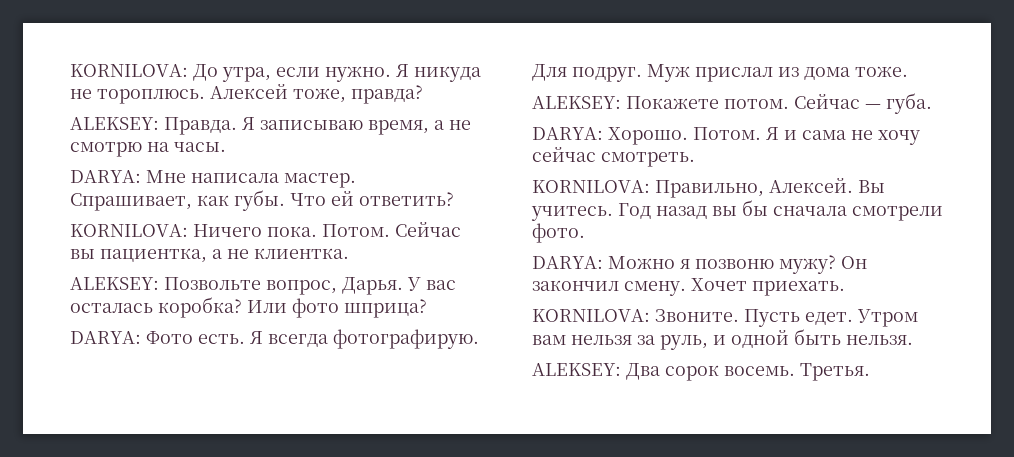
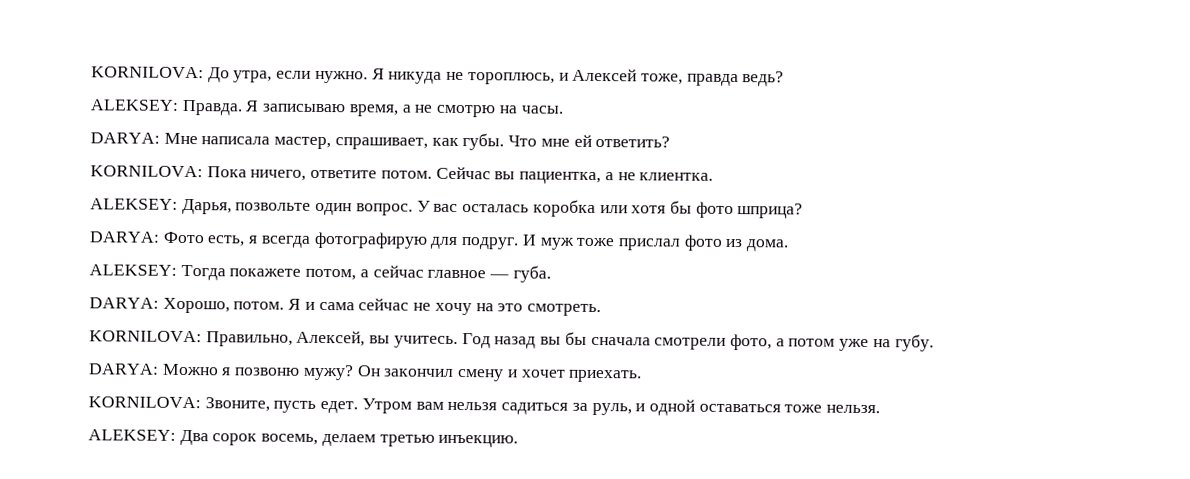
[97,84,423,104] тороплюсь. Алексей тоже, правда? -> [467,68,785,87] тороплюсь, и Алексей тоже, правда ведь?
[284,173,356,188] [70,193,192,211] мастер. Спрашивает, -> [274,136,428,150] мастер, спрашивает,
(326, 199) none -> [540,138,570,147] мне
[193,224,390,237] Ничего пока. Потом. -> [206,166,432,181] Пока ничего, ответите потом.
[164,277,456,295] [70,297,427,318] [70,329,479,349] [532,64,908,82] [532,94,860,109] Позвольте вопрос, Дарья. У вас осталась коробка? Или фото шприца? // DARYA: Фото есть. Я всегда фотографирую. Для подруг. Муж прислал из дома тоже. // ALEKSEY: Покажете потом. Сейчас -> [181,198,804,219] [89,231,790,252] [89,264,487,281] Дарья, позвольте один вопрос. У вас осталась коробка или хотя бы фото шприца? // DARYA: Фото есть, я всегда фотографирую для подруг. И муж тоже прислал фото из дома. // ALEKSEY: Тогда покажете потом, а сейчас главное
[608,127,761,145] Хорошо. Потом. -> [162,297,285,314] Хорошо, потом.
(846, 135) none -> [358,298,410,311] сейчас
[532,147,596,162] сейчас -> [475,303,524,312] на это
[769,178,885,193] Алексей. Вы -> [296,330,391,347] Алексей, вы
[532,223,585,243] фото. -> [729,333,934,352] фото, а потом уже на губу.
[624,278,747,296] смену. Хочет -> [457,368,566,382] смену и хочет
[655,309,800,327] Звоните. Пусть -> [204,397,317,413] Звоните, пусть
(632, 340) none -> [501,402,569,415] садиться
[794,329,841,345] быть -> [698,403,823,413] оставаться тоже
[724,363,870,381] восемь. Третья. -> [261,433,519,448] восемь, делаем третью инъекцию.

